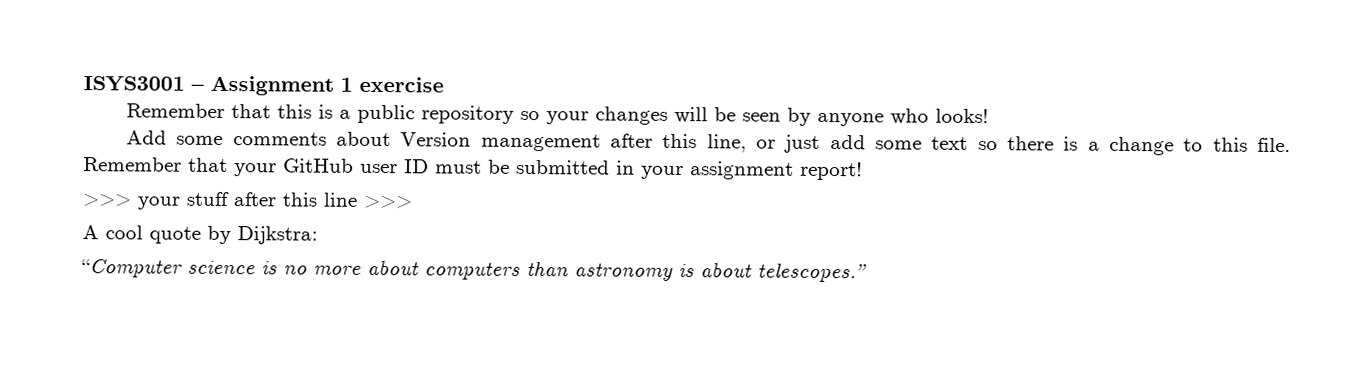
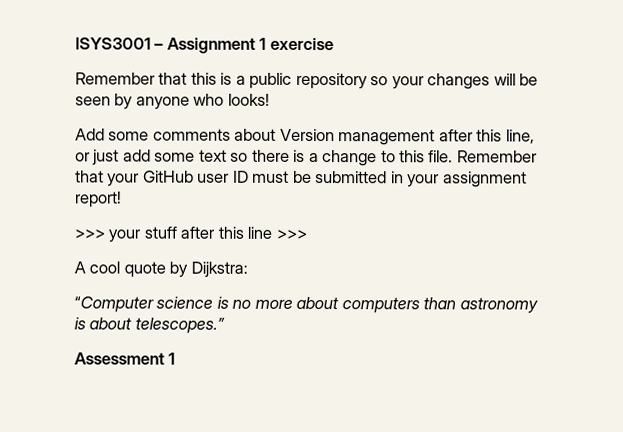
(867, 272) none -> [74,352,176,365] // Assessment 1

